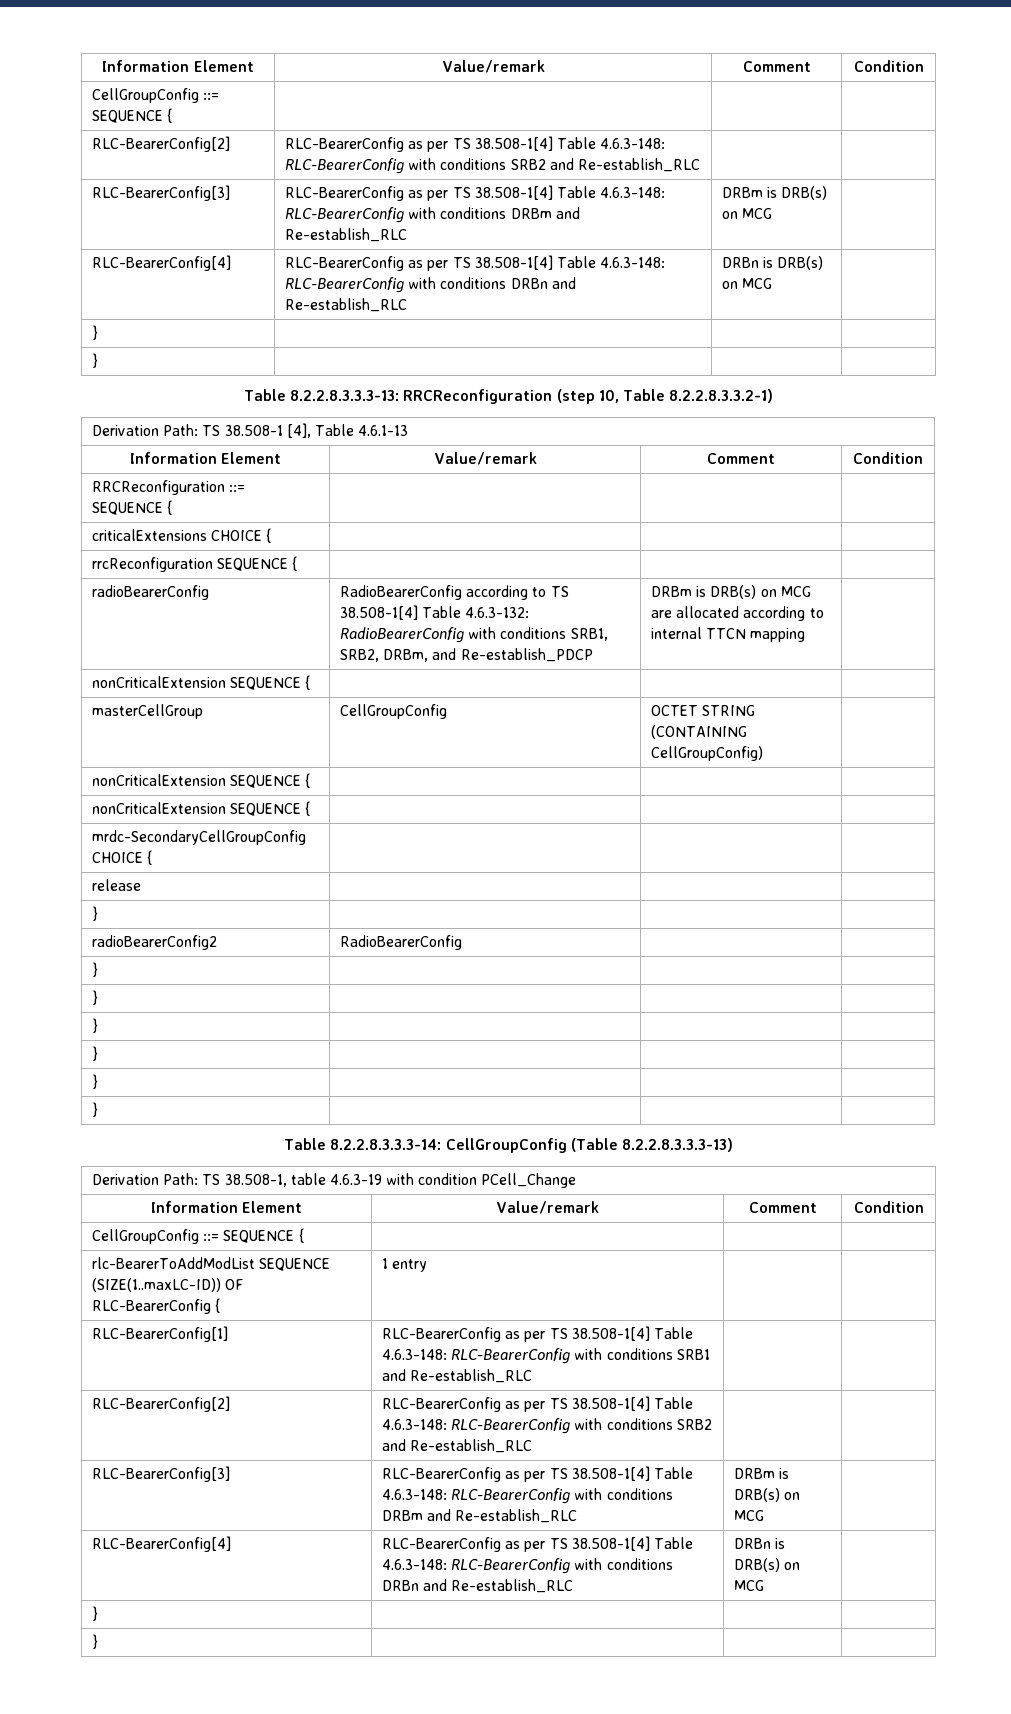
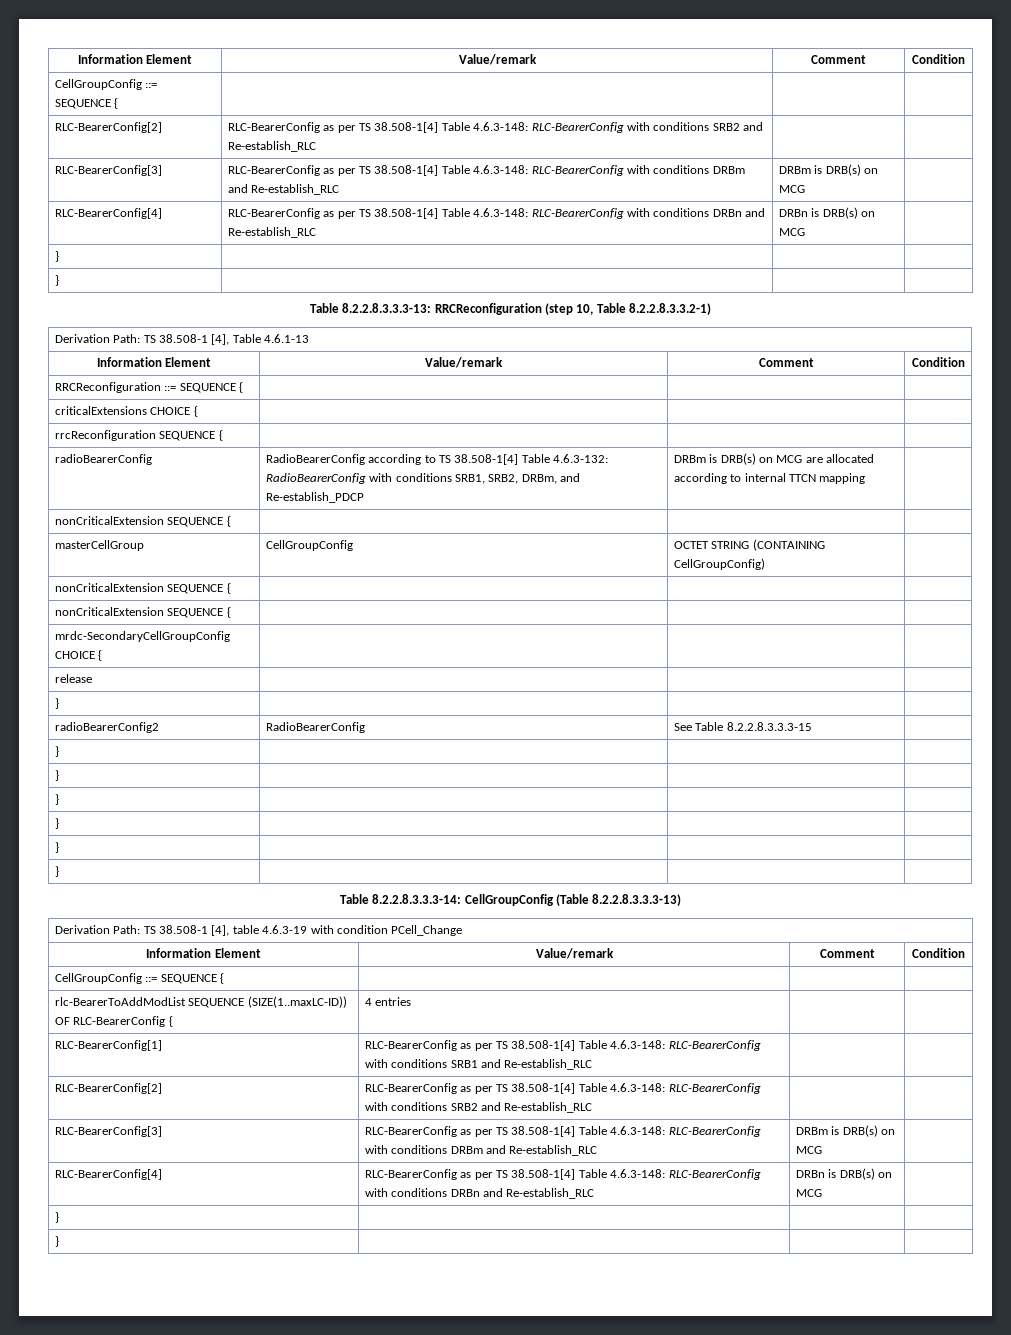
(463, 942) none -> [673,722,812,731] See Table 8.2.2.8.3.3.3-15
[224,1174,287,1187] 38.508-1, -> [159,925,230,936] 38.508-1 [4],
[382,1258,428,1272] 1 entry -> [364,997,412,1006] 4 entries

